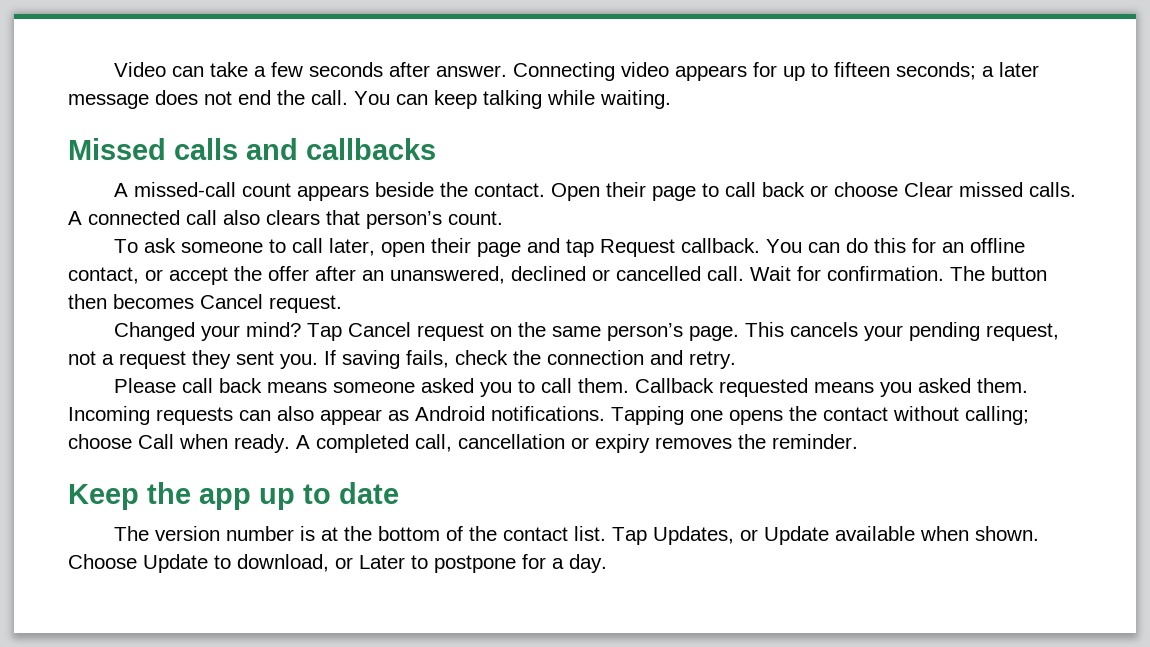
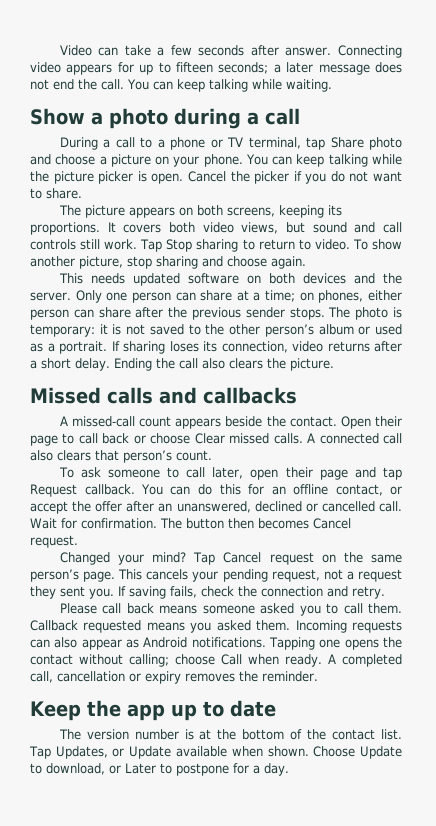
(671, 99) none -> [30,108,300,129] [59,137,402,150] [30,154,403,167] [30,171,402,184] [30,188,82,199] [58,205,342,218] [30,222,403,235] [30,239,402,252] [30,256,306,269] [58,273,402,286] [30,290,402,303] [30,307,403,320] [30,324,403,337] [30,341,402,354] [30,358,334,371] // Show a photo during a call // During a call to a phone or TV terminal, tap Share photo and choose a picture on your phone. You can keep talking while the picture picker is open. Cancel the picker if you do not want to share. // The picture appears on both screens, keeping its proportions. It covers both video views, but sound and call controls still work. Tap Stop sharing to return to video. To show another picture, stop sharing and choose again. // This needs updated software on both devices and the server. Only one person can share at a time; on phones, either person can share after the previous sender stops. The photo is temporary: it is not saved to the other person’s album or used as a portrait. If sharing loses its connection, video returns after a short delay. Ending the call also clears the picture.

